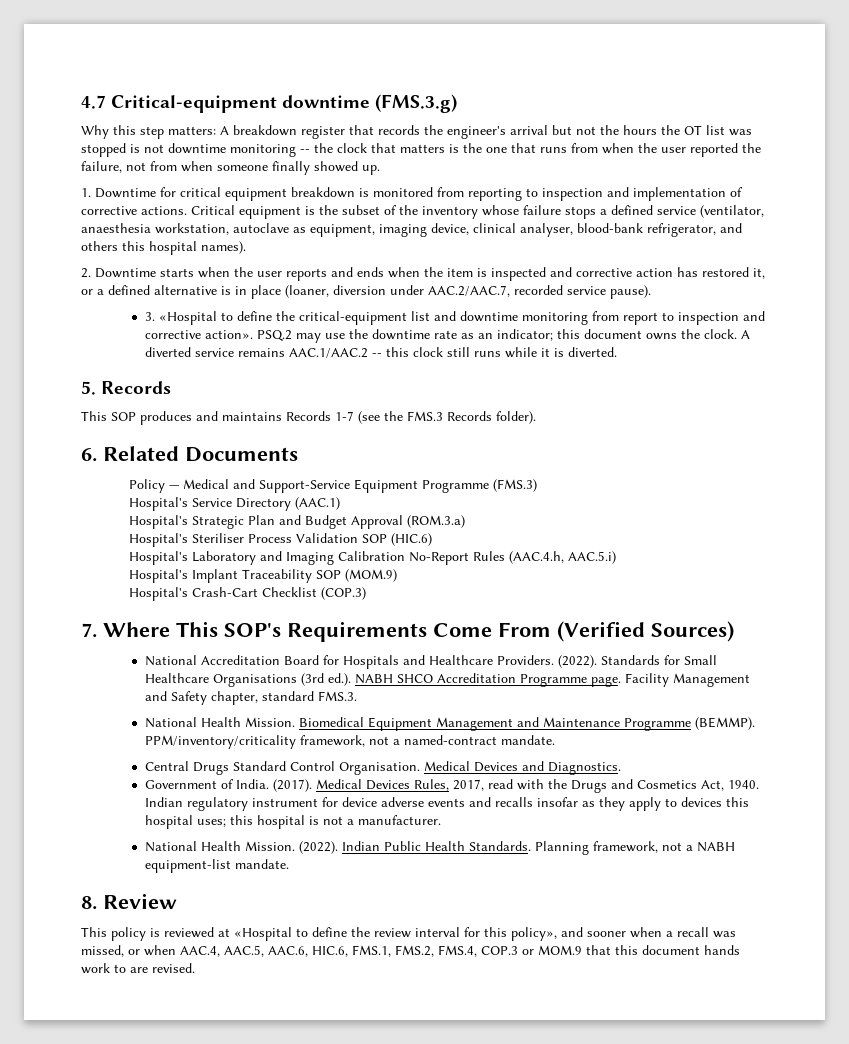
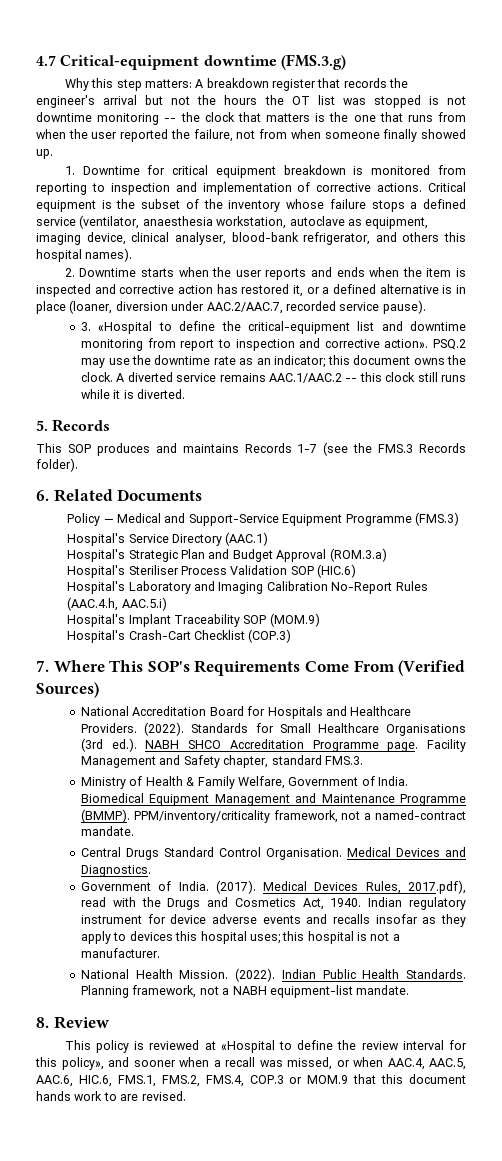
[144,717,295,728] National Health Mission. -> [81,776,409,789] Ministry of Health & Family Welfare, Government of India.
[694,717,755,730] (BEMMP). -> [81,809,131,823] (BMMP).
[452,779,484,791] 2017, -> [408,880,467,894] 2017.pdf),

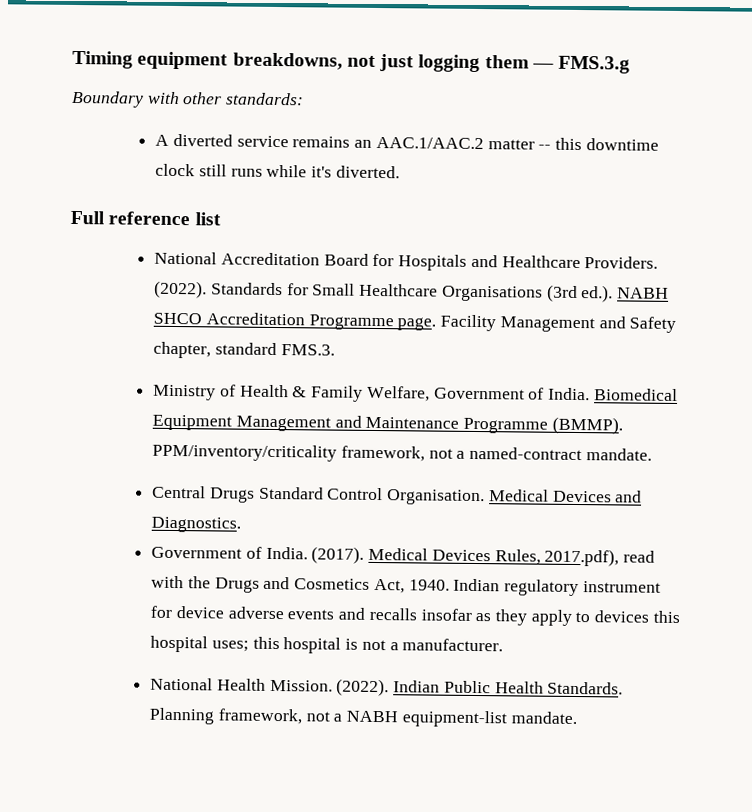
[36,54,346,70] [64,78,409,91] [36,95,466,108] [36,112,467,125] [36,129,466,142] [36,149,53,159] [64,165,467,178] [36,182,466,195] [36,199,466,212] [36,215,429,229] [36,232,466,245] [36,248,133,262] [64,267,466,280] [36,284,467,297] [36,300,426,314] [81,321,467,334] [81,338,467,351] [81,355,466,368] [81,372,114,382] 4.7 Critical-equipment downtime (FMS.3.g) // Why this step matters: A breakdown register that records the engineer's arrival but not the hours the OT list was stopped is not downtime monitoring -- the clock that matters is the one that runs from when the user reported the failure, not from when someone finally showed up. // 1. Downtime for critical equipment breakdown is monitored from reporting to inspection and implementation of corrective actions. Critical equipment is the subset of the inventory whose failure stops a defined service (ventilator, anaesthesia workstation, autoclave as equipment, imaging device, clinical analyser, blood-bank refrigerator, and others this hospital names). // 2. Downtime starts when the user reports and ends when the item is inspected and corrective action has restored it, or a defined alternative is in place (loaner, diversion under AAC.2/AAC.7, recorded service pause). // 3. «Hospital to define the critical-equipment list and downtime monitoring from report to inspection and corrective action». PSQ.2 may use the downtime rate as an indicator; this document owns the clock. -> [72,50,631,74] [71,90,305,108] Timing equipment breakdowns, not just logging them — FMS.3.g // Boundary with other standards: //
[269,373,343,383] AAC.1/AAC.2 -> [354,136,535,150] an AAC.1/AAC.2 matter
(382, 377) none -> [585,138,659,151] downtime
[113,390,134,399] it is -> [311,166,333,178] it's
[36,419,111,432] [36,442,466,456] [36,458,78,472] [36,489,203,502] [67,512,459,526] [67,532,269,546] [67,548,387,562] [67,564,357,578] [67,581,428,594] [67,597,167,611] [67,613,320,627] [67,629,292,643] [36,660,466,676] [36,682,99,698] 5. Records // This SOP produces and maintains Records 1-7 (see the FMS.3 Records folder). // 6. Related Documents // Policy — Medical and Support-Service Equipment Programme (FMS.3) // Hospital's Service Directory (AAC.1) // Hospital's Strategic Plan and Budget Approval (ROM.3.a) // Hospital's Steriliser Process Validation SOP (HIC.6) // Hospital's Laboratory and Imaging Calibration No-Report Rules (AAC.4.h, AAC.5.i) // Hospital's Implant Traceability SOP (MOM.9) // Hospital's Crash-Cart Checklist (COP.3) // 7. Where This SOP's Requirements Come From (Verified Sources) -> [70,210,221,226] Full reference list
[36,1016,110,1029] [64,1040,467,1053] [35,1057,466,1070] [36,1074,466,1087] [36,1091,186,1101] // 8. Review // This policy is reviewed at «Hospital to define the review interval for this policy», and sooner when a recall was missed, or when AAC.4, AAC.5, AAC.6, HIC.6, FMS.1, FMS.2, FMS.4, COP.3 or MOM.9 that this document hands work to are revised. -> (577, 718) none

